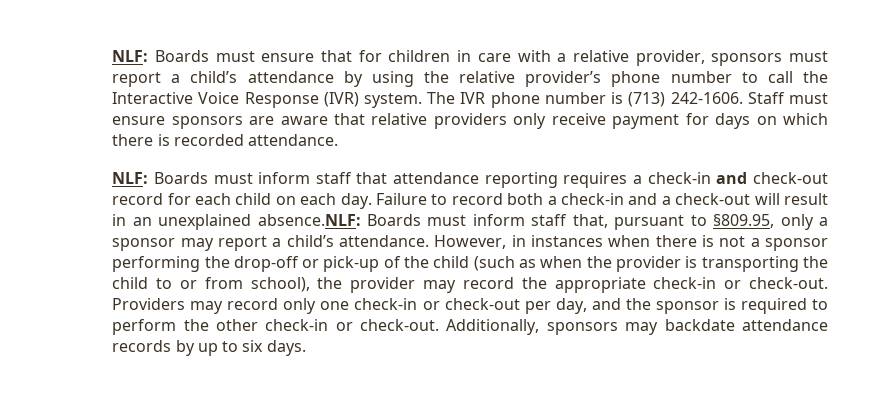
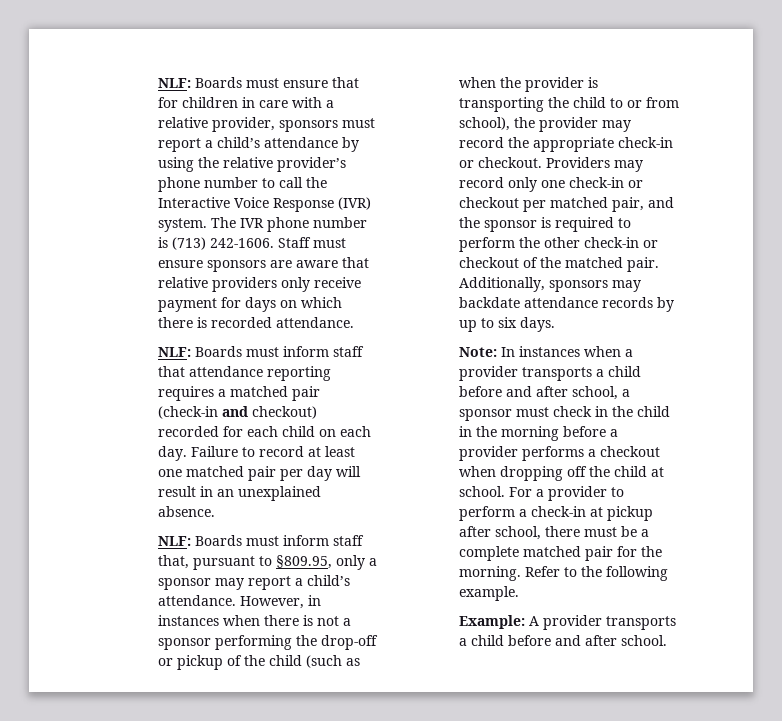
[647,172,829,184] [112,193,164,205] check-in and check-out record -> [229,386,320,401] [157,406,317,419] [157,426,219,437] matched pair (check-in and checkout) recorded
[507,193,751,205] both a check-in and a check-out -> [307,446,355,457] [157,466,332,481] at least one matched pair per day
[257,214,361,226] absence.NLF: -> [157,506,215,517] [157,536,191,546] absence. // NLF:
[323,256,380,272] pick-up -> [176,655,223,670] pickup
[749,277,828,289] check-out. -> [477,157,542,168] checkout.
[444,298,587,314] check-out per day, -> [458,197,644,212] checkout per matched pair,
[360,319,440,331] check-out. -> [458,257,659,272] checkout of the matched pair.
(306, 348) none -> [458,346,633,357] [458,366,641,381] [458,386,630,400] [458,406,670,421] [458,426,618,441] [458,446,660,461] [458,466,664,481] [458,486,624,501] [458,506,653,521] [458,526,649,540] [458,546,662,561] [458,566,668,581] [458,586,519,601] [458,615,676,630] [458,635,667,646] // Note: In instances when a provider transports a child before and after school, a sponsor must check in the child in the morning before a provider performs a checkout when dropping off the child at school. For a provider to perform a check-in at pickup after school, there must be a complete matched pair for the morning. Refer to the following example. // Example: A provider transports a child before and after school.

